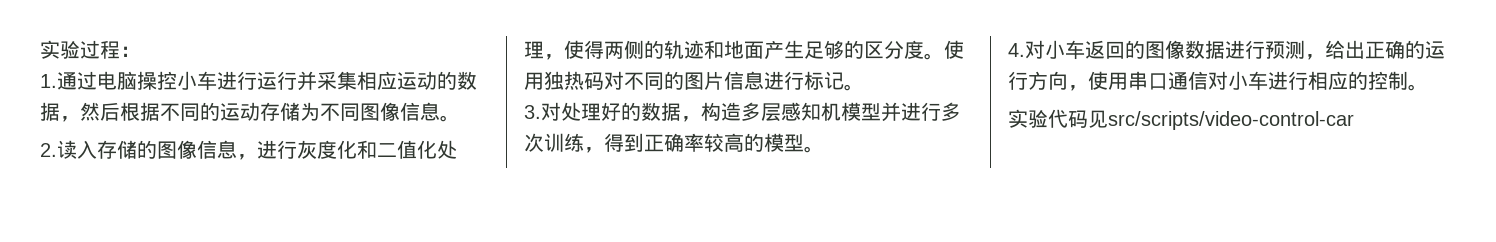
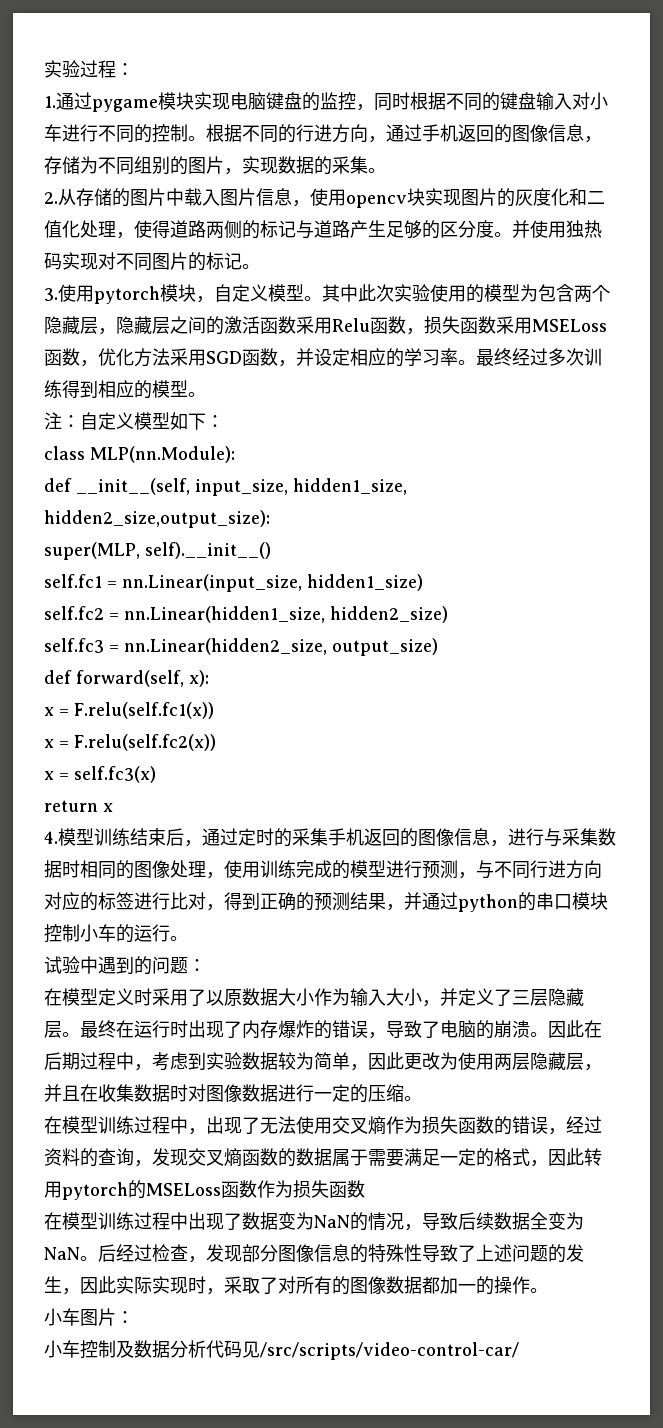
[97,71,477,91] [40,102,460,122] [40,140,297,160] 电脑操控小车进行运行并采集相应运动的数据，然后根据不同的运动存储为不同图像信息。 // 2.读入存储的图像信息，进行 -> [92,92,608,112] [44,124,602,143] [44,156,386,175] [44,188,515,208] pygame模块实现电脑键盘的监控，同时根据不同的键盘输入对小车进行不同的控制。根据不同的行进方向，通过手机返回的图像信息，存储为不同组别的图片，实现数据的采集。 // 2.从存储的图片中载入图片信息，使用opencv块实现图片的
[604,40,764,59] 两侧的轨迹和地面 -> [170,220,350,239] 道路两侧的标记与道路
(944, 56) none -> [512,220,530,238] 并
[604,71,864,91] [524,102,961,122] [524,133,824,153] [1008,40,1445,60] [1008,71,1428,91] [1008,109,1354,130] 对不同的图片信息进行标记。 // 3.对处理好的数据，构造多层感知机模型并进行多次训练，得到正确率较高的模型。 // 4.对小车返回的图像数据进行预测，给出正确的运行方向，使用串口通信对小车进行相应的控制。 // 实验代码见src/scripts/video-control-car -> [62,252,260,271] [44,284,610,304] [44,316,607,335] [44,348,602,367] [44,380,206,399] [44,412,224,430] [44,446,235,463] [44,478,407,496] [44,510,270,528] [44,542,271,560] [44,574,423,592] [44,606,448,623] [44,638,438,656] [44,670,209,687] [44,702,214,719] [44,734,216,751] [44,766,156,783] [44,800,113,812] [44,828,616,847] [44,860,602,879] [44,892,608,912] [44,924,188,943] [44,956,206,975] [44,988,584,1007] [44,1020,602,1039] [44,1052,602,1071] [44,1084,422,1103] [44,1116,602,1135] [44,1148,602,1167] [44,1180,365,1200] [44,1212,584,1231] [44,1244,584,1263] [44,1276,548,1295] [44,1308,134,1326] [44,1340,519,1360] 实现对不同图片的标记。 // 3.使用pytorch模块，自定义模型。其中此次实验使用的模型为包含两个隐藏层，隐藏层之间的激活函数采用Relu函数，损失函数采用MSELoss函数，优化方法采用SGD函数，并设定相应的学习率。最终经过多次训练得到相应的模型。 // 注：自定义模型如下： // class MLP(nn.Module): // def __init__(self, input_size, hidden1_size, hidden2_size,output_size): // super(MLP, self).__init__() // self.fc1 = nn.Linear(input_size, hidden1_size) // self.fc2 = nn.Linear(hidden1_size, hidden2_size) // self.fc3 = nn.Linear(hidden2_size, output_size) // def forward(self, x): // x = F.relu(self.fc1(x)) // x = F.relu(self.fc2(x)) // x = self.fc3(x) // return x // 4.模型训练结束后，通过定时的采集手机返回的图像信息，进行与采集数据时相同的图像处理，使用训练完成的模型进行预测，与不同行进方向对应的标签进行比对，得到正确的预测结果，并通过python的串口模块控制小车的运行。 // 试验中遇到的问题： // 在模型定义时采用了以原数据大小作为输入大小，并定义了三层隐藏层。最终在运行时出现了内存爆炸的错误，导致了电脑的崩溃。因此在后期过程中，考虑到实验数据较为简单，因此更改为使用两层隐藏层，并且在收集数据时对图像数据进行一定的压缩。 // 在模型训练过程中，出现了无法使用交叉熵作为损失函数的错误，经过资料的查询，发现交叉熵函数的数据属于需要满足一定的格式，因此转用pytorch的MSELoss函数作为损失函数 // 在模型训练过程中出现了数据变为NaN的情况，导致后续数据全变为NaN。后经过检查，发现部分图像信息的特殊性导致了上述问题的发生，因此实际实现时，采取了对所有的图像数据都加一的操作。 // 小车图片： // 小车控制及数据分析代码见/src/scripts/video-control-car/

